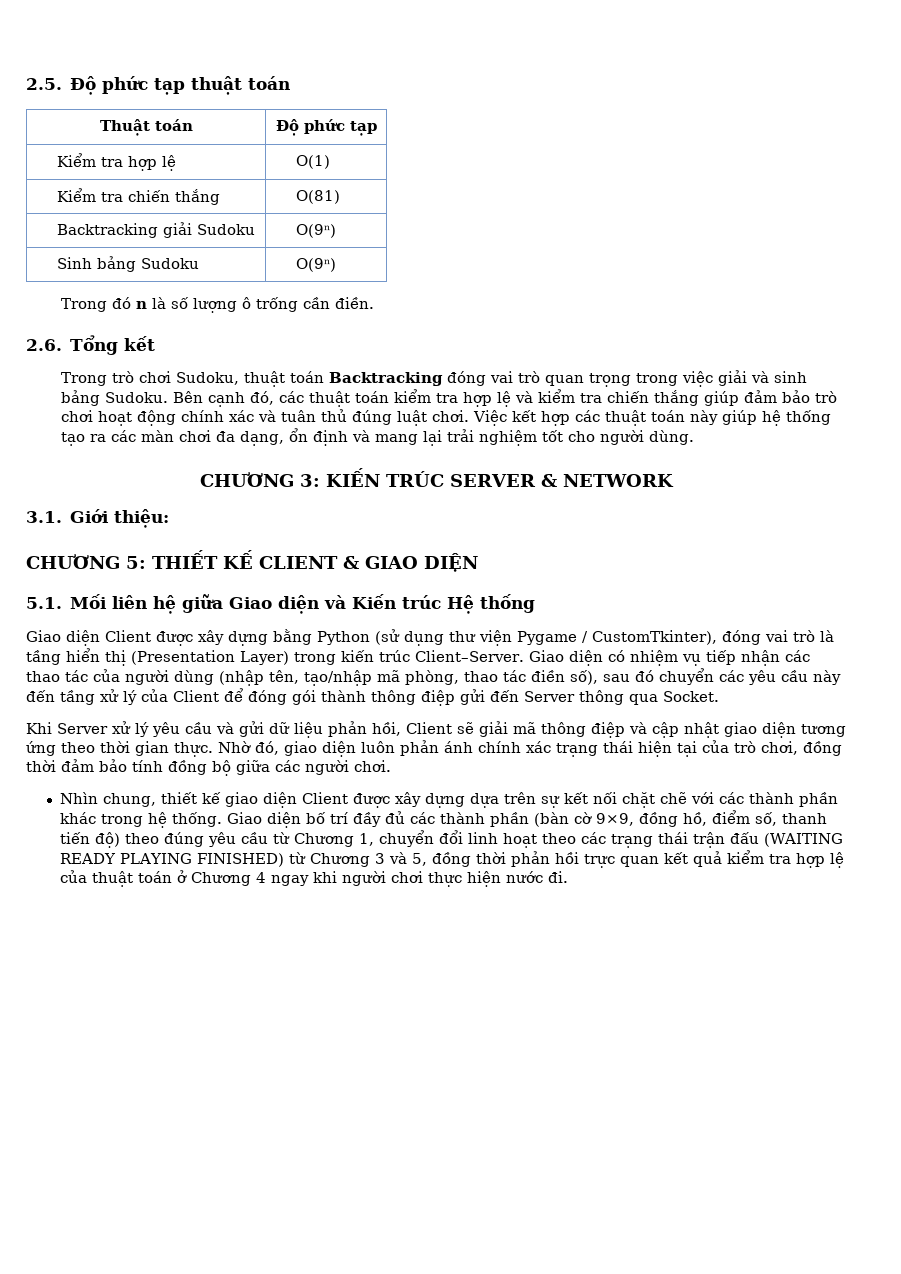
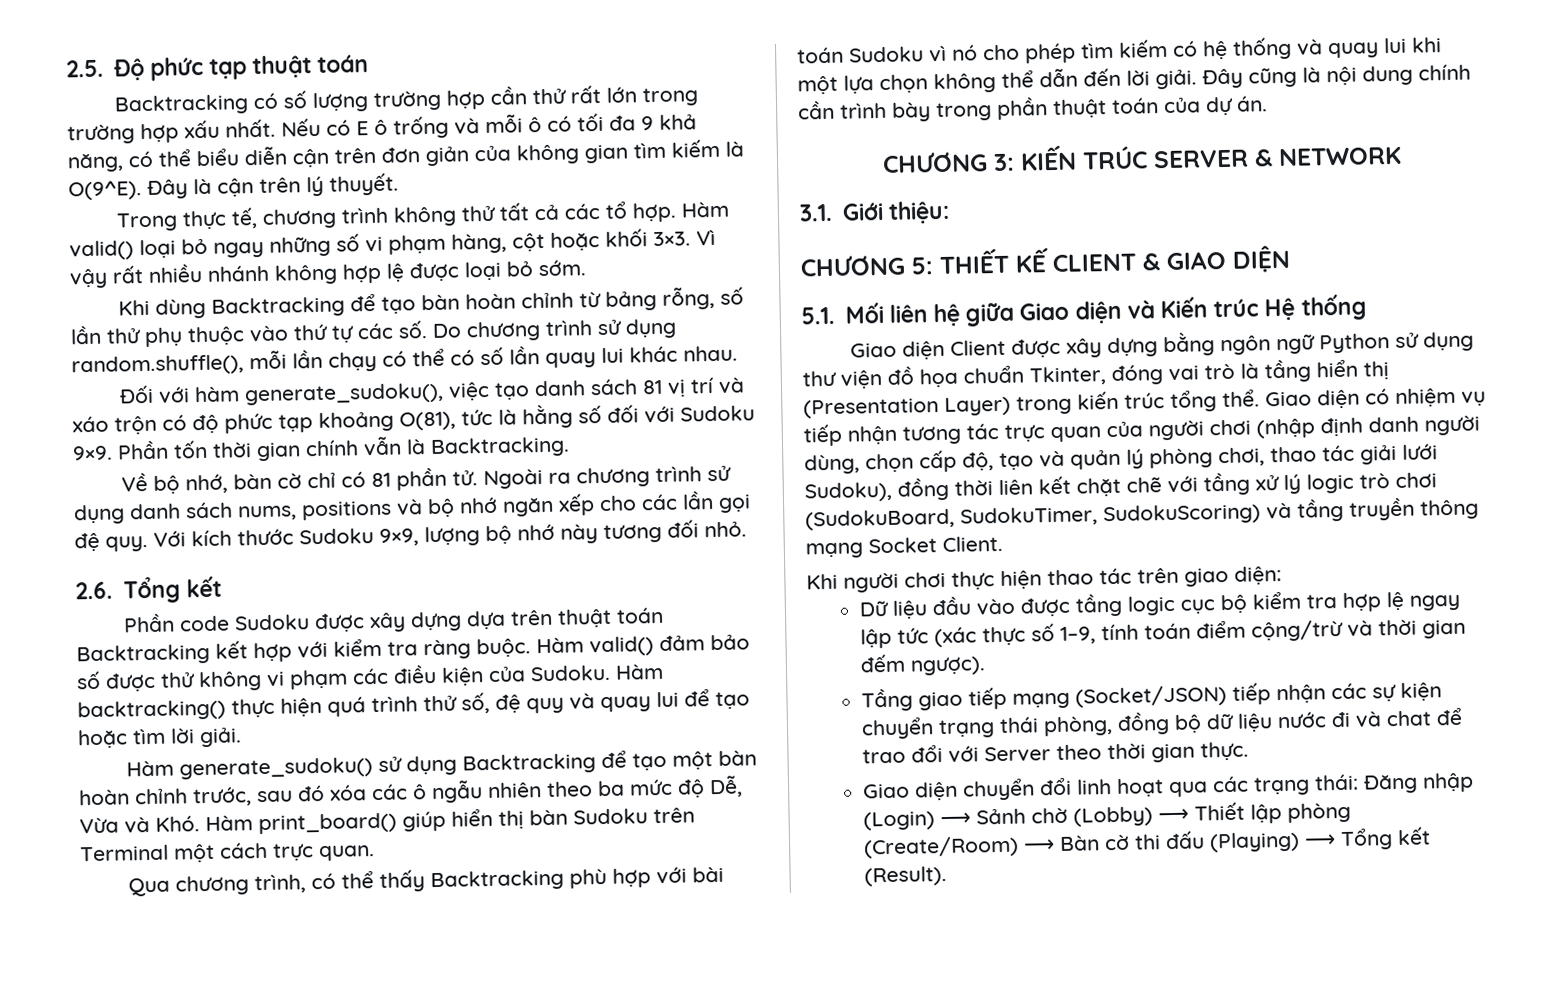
[99,119,193,136] [275,119,377,136] [56,153,176,171] [295,155,330,169] [56,188,220,205] [295,190,340,204] [56,222,255,238] [295,224,336,238] [56,256,199,272] [295,258,336,272] [61,297,375,313] [26,335,155,355] [61,370,808,387] [61,389,838,407] [61,409,832,426] [61,428,695,446] // Thuật toán | Độ phức tạp // Kiểm tra hợp lệ | O(1) // Kiểm tra chiến thắng | O(81) // Backtracking giải Sudoku | O(9ⁿ) // Sinh bảng Sudoku | O(9ⁿ) // Trong đó n là số lượng ô trống cần điền. // 2.6. Tổng kết // Trong trò chơi Sudoku, thuật toán Backtracking đóng vai trò quan trọng trong việc giải và sinh bảng Sudoku. Bên cạnh đó, các thuật toán kiểm tra hợp lệ và kiểm tra chiến thắng giúp đảm bảo trò chơi hoạt động chính xác và tuân thủ đúng luật chơi. Việc kết hợp các thuật toán này giúp hệ thống tạo ra các màn chơi đa dạng, ổn định và mang lại trải nghiệm tốt cho người dùng. -> [114,84,700,116] [67,112,697,145] [67,138,744,173] [68,172,399,201] [116,201,730,232] [69,228,716,261] [69,259,587,289] [118,286,745,319] [70,318,677,348] [71,345,738,377] [119,377,746,406] [72,404,755,435] [72,436,570,462] [121,465,733,494] [73,491,751,525] [74,519,747,552] [75,575,222,604] [123,606,665,633] [76,634,750,666] [76,663,664,692] [77,689,750,722] [77,727,242,749] [126,750,758,780] [79,775,743,807] [79,807,695,835] [79,841,375,863] [128,866,725,897] [797,36,1442,64] [797,63,1471,95] [797,95,1268,122] // Backtracking có số lượng trường hợp cần thử rất lớn trong trường hợp xấu nhất. Nếu có E ô trống và mỗi ô có tối đa 9 khả năng, có thể biểu diễn cận trên đơn giản của không gian tìm kiếm là O(9^E). Đây là cận trên lý thuyết. // Trong thực tế, chương trình không thử tất cả các tổ hợp. Hàm valid() loại bỏ ngay những số vi phạm hàng, cột hoặc khối 3×3. Vì vậy rất nhiều nhánh không hợp lệ được loại bỏ sớm. // Khi dùng Backtracking để tạo bàn hoàn chỉnh từ bảng rỗng, số lần thử phụ thuộc vào thứ tự các số. Do chương trình sử dụng random.shuffle(), mỗi lần chạy có thể có số lần quay lui khác nhau. // Đối với hàm generate_sudoku(), việc tạo danh sách 81 vị trí và xáo trộn có độ phức tạp khoảng O(81), tức là hằng số đối với Sudoku 9×9. Phần tốn thời gian chính vẫn là Backtracking. // Về bộ nhớ, bàn cờ chỉ có 81 phần tử. Ngoài ra chương trình sử dụng danh sách nums, positions và bộ nhớ ngăn xếp cho các lần gọi đệ quy. Với kích thước Sudoku 9×9, lượng bộ nhớ này tương đối nhỏ. // 2.6. Tổng kết // Phần code Sudoku được xây dựng dựa trên thuật toán Backtracking kết hợp với kiểm tra ràng buộc. Hàm valid() đảm bảo số được thử không vi phạm các điều kiện của Sudoku. Hàm backtracking() thực hiện quá trình thử số, đệ quy và quay lui để tạo hoặc tìm lời giải. // Hàm generate_sudoku() sử dụng Backtracking để tạo một bàn hoàn chỉnh trước, sau đó xóa các ô ngẫu nhiên theo ba mức độ Dễ, Vừa và Khó. Hàm print_board() giúp hiển thị bàn Sudoku trên Terminal một cách trực quan. // Qua chương trình, có thể thấy Backtracking phù hợp với bài toán Sudoku vì nó cho phép tìm kiếm có hệ thống và quay lui khi một lựa chọn không thể dẫn đến lời giải. Đây cũng là nội dung chính cần trình bày trong phần thuật toán của dự án.
[317,629,717,646] Python (sử dụng thư viện Pygame / CustomTkinter), -> [1220,331,1475,356] [802,365,1107,389] ngôn ngữ Python sử dụng thư viện đồ họa chuẩn Tkinter,
[415,650,524,662] Client–Server. -> [1170,389,1260,412] tổng thể.
[784,650,810,662] [26,668,841,686] [26,688,719,706] [26,721,846,738] [26,740,842,757] [26,759,391,776] [60,792,839,808] [60,810,828,828] [60,832,375,848] các thao tác của người dùng (nhập tên, tạo/nhập mã phòng, thao tác điền số), sau đó chuyển các yêu cầu này đến tầng xử lý của Client để đóng gói thành thông điệp gửi đến Server thông qua Socket. // Khi Server xử lý yêu cầu và gửi dữ liệu phản hồi, Client sẽ giải mã thông điệp và cập nhật giao diện tương ứng theo thời gian thực. Nhờ đó, giao diện luôn phản ánh chính xác trạng thái hiện tại của trò chơi, đồng thời đảm bảo tính đồng bộ giữa các người chơi. // Nhìn chung, thiết kế giao diện Client được xây dựng dựa trên sự kết nối chặt chẽ với các thành phần khác trong hệ thống. Giao diện bố trí đầy đủ các thành phần (bàn cờ 9×9, đồng hồ, điểm số, thanh tiến độ) theo đúng yêu cầu từ Chương 1, -> [902,415,1480,445] [804,443,1438,475] [804,472,1437,503] [805,497,1479,531] [805,535,1003,559] [806,566,1282,593] [859,591,1462,619] [860,619,1467,649] [860,653,987,676] [861,682,1443,712] [861,707,1464,740] [862,741,1250,764] [863,781,959,801] tương tác trực quan của người chơi (nhập định danh người dùng, chọn cấp độ, tạo và quản lý phòng chơi, thao tác giải lưới Sudoku), đồng thời liên kết chặt chẽ với tầng xử lý logic trò chơi (SudokuBoard, SudokuTimer, SudokuScoring) và tầng truyền thông mạng Socket Client. // Khi người chơi thực hiện thao tác trên giao diện: // Dữ liệu đầu vào được tầng logic cục bộ kiểm tra hợp lệ ngay lập tức (xác thực số 1–9, tính toán điểm cộng/trừ và thời gian đếm ngược). // Tầng giao tiếp mạng (Socket/JSON) tiếp nhận các sự kiện chuyển trạng thái phòng, đồng bộ dữ liệu nước đi và chat để trao đổi với Server theo thời gian thực. // Giao diện
[542,833,577,844] theo -> [1169,781,1209,798] qua
[658,832,844,848] [60,850,845,868] [60,870,569,887] thái trận đấu (WAITING READY PLAYING FINISHED) từ Chương 3 và 5, đồng thời phản hồi trực quan kết quả kiểm tra hợp lệ của thuật toán ở Chương 4 ngay khi người chơi thực hiện nước đi. -> [1314,772,1475,794] [863,801,1352,831] [863,826,1432,859] [864,865,948,887] thái: Đăng nhập (Login) ⟶ Sảnh chờ (Lobby) ⟶ Thiết lập phòng (Create/Room) ⟶ Bàn cờ thi đấu (Playing) ⟶ Tổng kết (Result).

